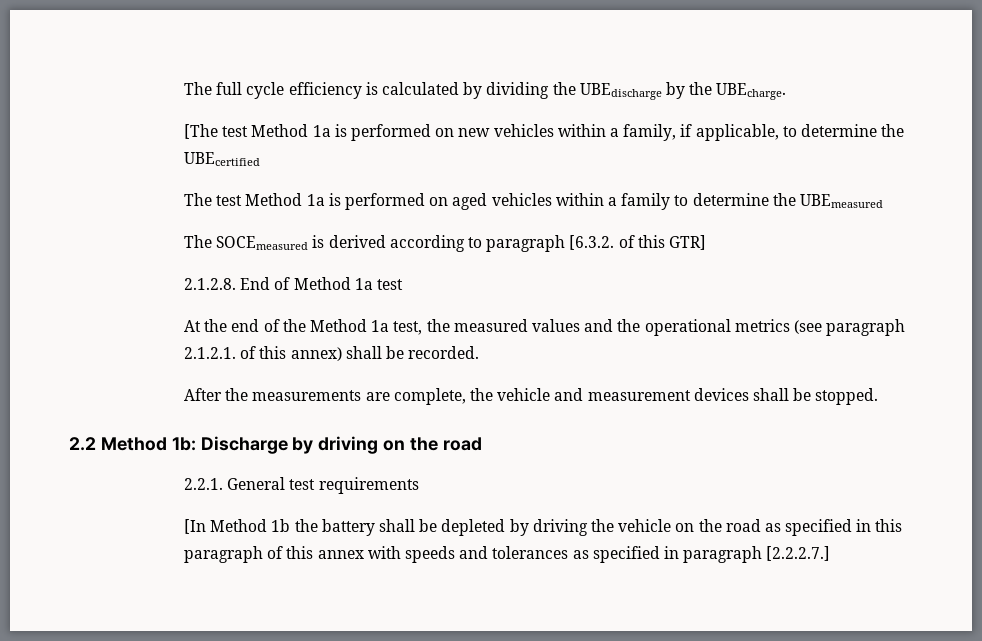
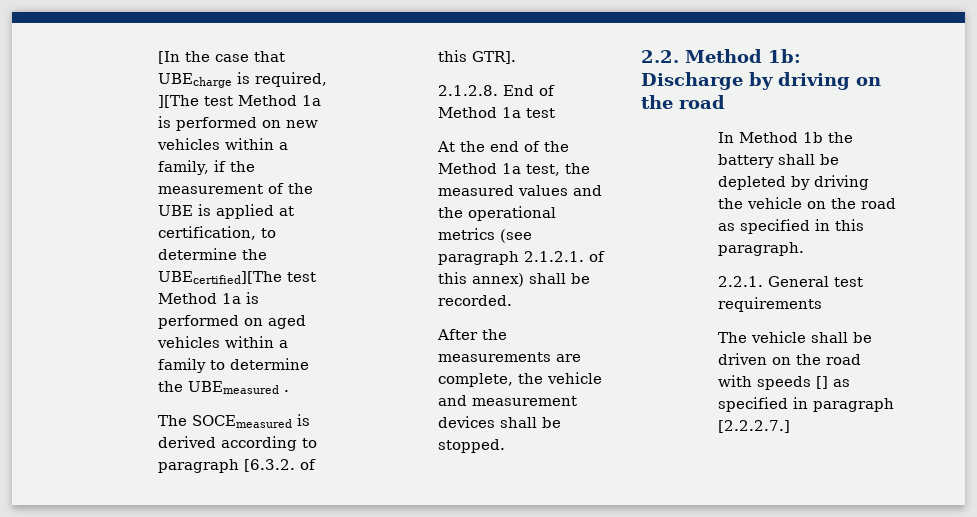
[184,82,787,100] [184,124,219,139] The full cycle efficiency is calculated by dividing the UBEdischarge by the UBEcharge. // [The -> [157,51,285,64] [157,72,327,88] [157,95,199,108] [In the case that UBEcharge is required, ][The
[695,124,905,141] [184,152,261,166] [184,193,213,206] applicable, to determine the UBEcertified // The -> [230,161,256,172] [157,183,313,194] [157,204,294,219] [157,226,276,240] [157,248,267,260] [157,271,282,284] the measurement of the UBE is applied at certification, to determine the UBEcertified][The
(883, 201) none -> [283,390,289,392] .
[668,235,706,250] GTR] -> [471,51,516,64] GTR].
[69,437,96,451] 2.2 -> [641,50,679,63] 2.2.
[184,477,419,494] [184,519,207,534] 2.2.1. General test requirements // [In -> [717,132,734,143] In
[184,546,569,563] paragraph of this annex with speeds and tolerances -> [717,242,804,256] [717,276,863,287] [717,297,822,312] [717,331,872,343] [717,353,861,365] [717,375,828,390] paragraph. // 2.2.1. General test requirements // The vehicle shall be driven on the road with speeds []

